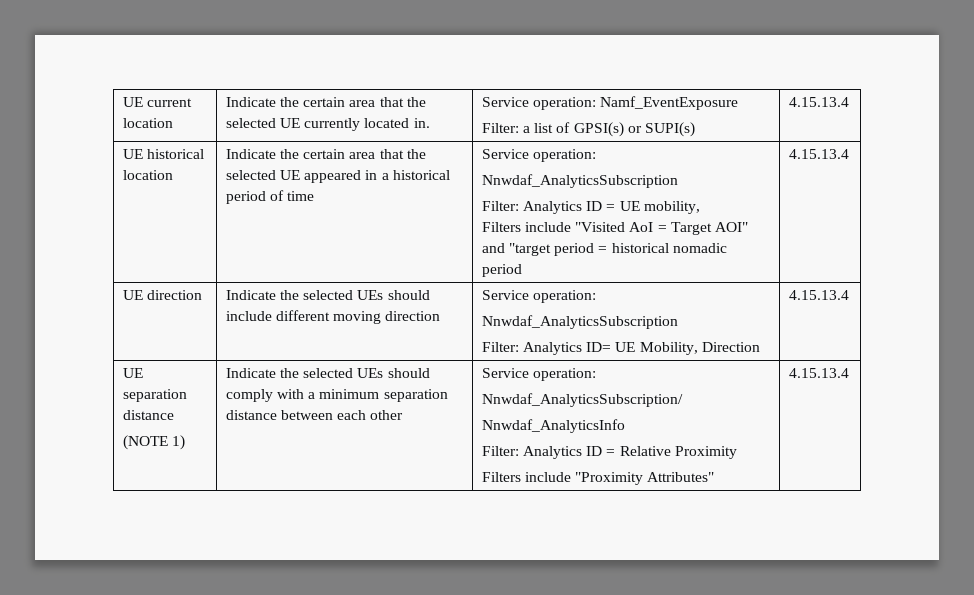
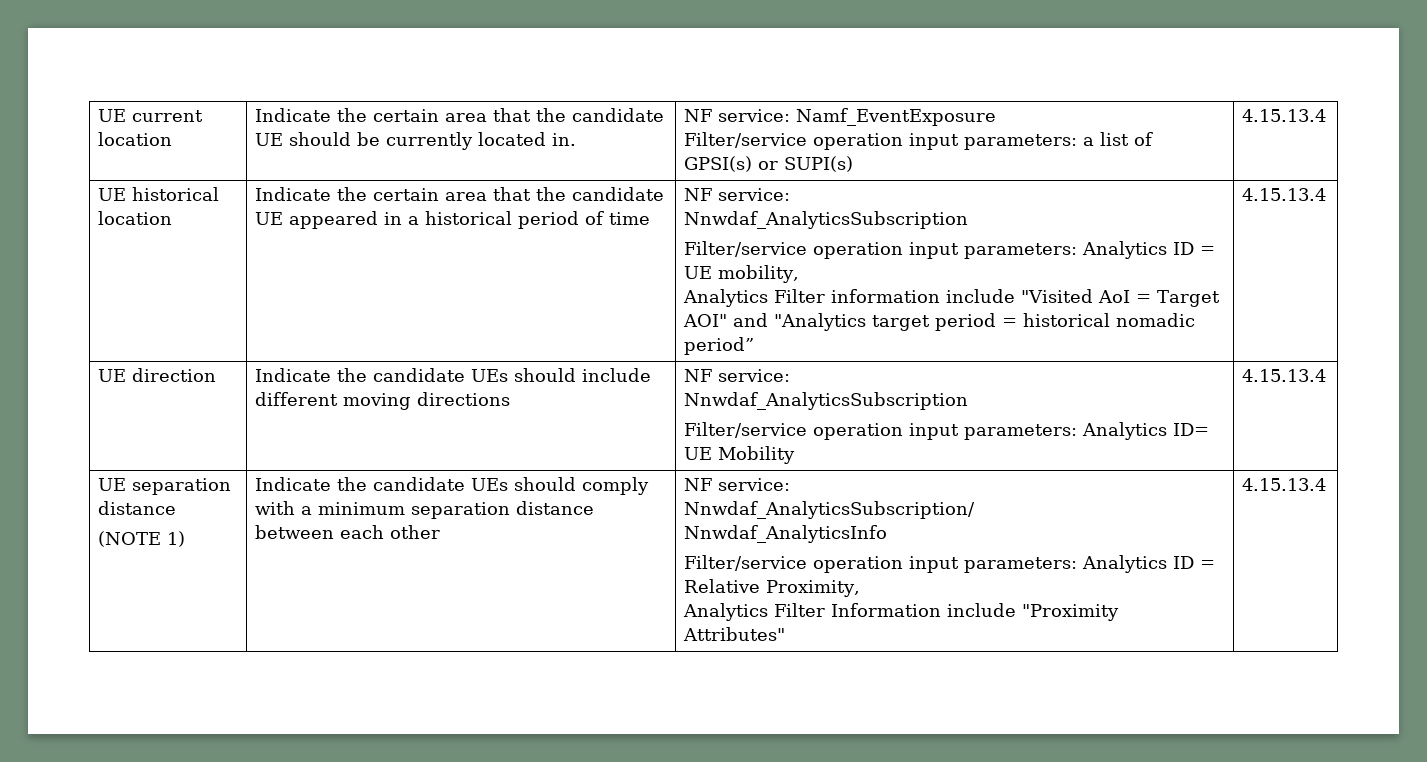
[225,118,301,128] selected UE -> [572,108,665,122] [255,132,381,146] candidate UE should be
[481,97,597,110] Service operation: -> [684,109,791,122] NF service:
[481,123,519,133] Filter: -> [684,132,1078,150] Filter/service operation input parameters:
[225,170,276,180] selected -> [572,187,665,201] candidate
[481,149,597,162] [481,174,678,188] [481,201,519,211] Service operation: // Nnwdaf_AnalyticsSubscription // Filter: -> [684,188,791,201] [684,211,969,229] [684,241,1078,259] NF service: // Nnwdaf_AnalyticsSubscription // Filter/service operation input parameters:
[481,222,521,232] Filters -> [683,289,941,307] Analytics Filter information
[509,243,552,256] "target -> [774,313,931,331] "Analytics target
[481,264,522,277] period -> [684,337,755,355] period”
[303,290,354,300] selected -> [373,368,466,382] candidate
[385,311,441,321] [481,290,597,303] [481,315,678,329] [481,342,519,352] direction | Service operation: // Nnwdaf_AnalyticsSubscription // Filter: -> [417,392,511,406] [684,369,791,382] [684,392,969,410] [684,422,1078,440] directions | NF service: // Nnwdaf_AnalyticsSubscription // Filter/service operation input parameters:
[639,342,760,355] Mobility, Direction -> [718,446,796,464] Mobility
[303,368,354,378] selected -> [373,477,466,491] candidate
[481,368,597,381] Service operation: -> [684,478,791,491] NF service:
[481,446,737,459] [481,472,521,482] Filter: Analytics ID = Relative Proximity // Filters -> [684,555,1216,573] [684,579,861,597] [683,603,942,621] Filter/service operation input parameters: Analytics ID = Relative Proximity, // Analytics Filter Information

